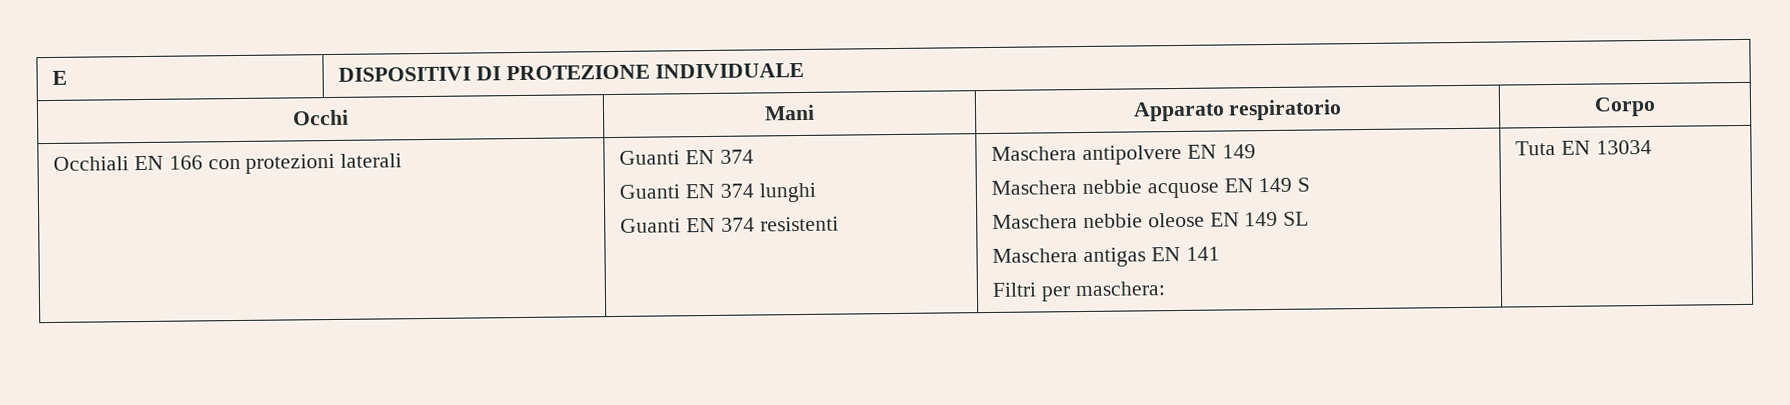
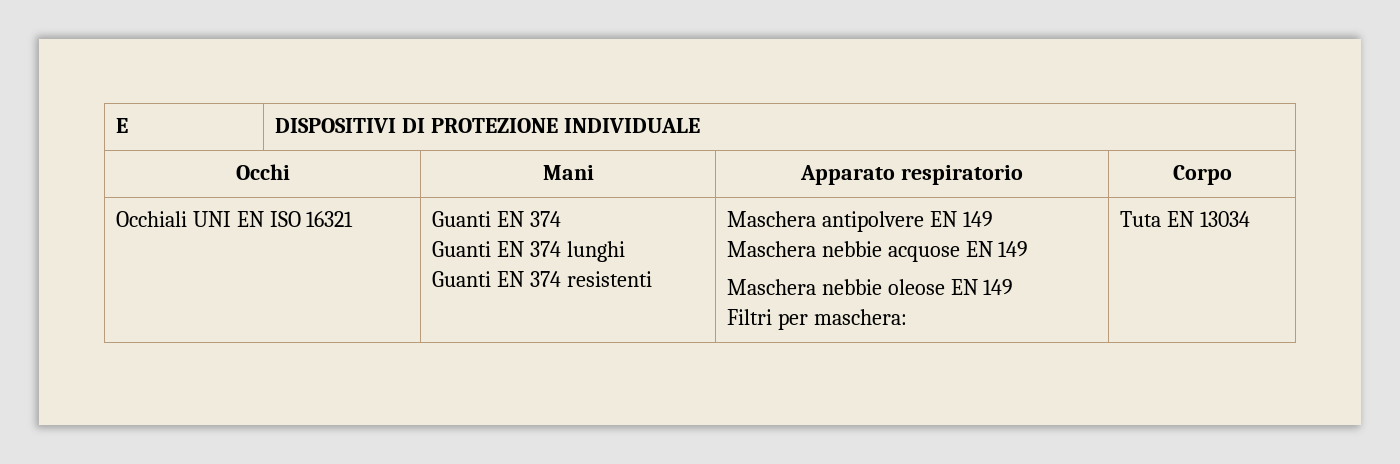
[134,153,403,174] EN 166 con protezioni laterali -> [192,211,354,227] UNI EN ISO 16321
[1297,177,1311,192] S -> (1029, 249) none
[1283,211,1310,226] [992,246,1220,267] SL // Maschera antigas EN 141 -> (1014, 287) none

